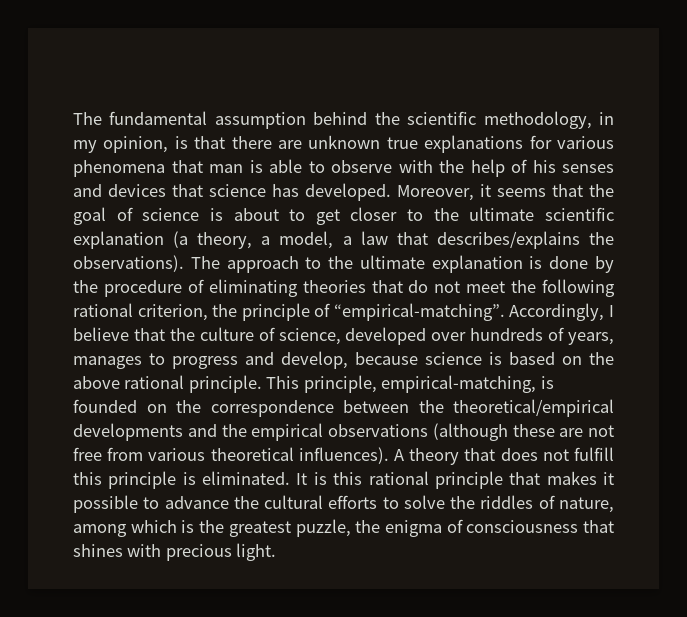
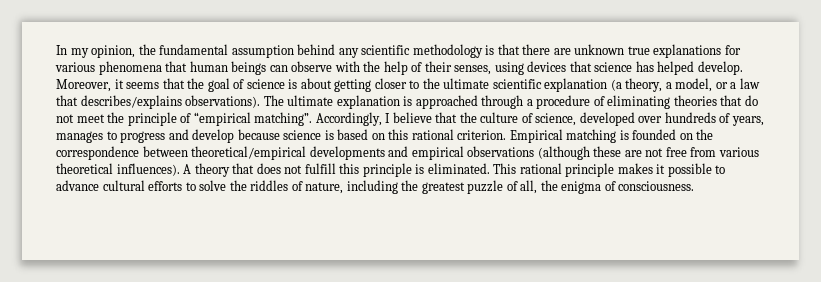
[73,111,615,129] [73,136,169,153] The fundamental assumption behind the scientific methodology, in my opinion, -> [56,44,483,58] In my opinion, the fundamental assumption behind any scientific methodology
[209,159,325,173] man is able to -> [189,61,288,75] human beings can
[532,160,614,173] [73,184,102,197] his senses and -> [424,61,524,75] their senses, using
[305,183,391,201] developed. -> [657,61,743,75] helped develop.
[289,209,340,225] to get -> [334,79,372,92] getting
(334, 240) none -> [715,82,728,89] or
[588,232,614,245] the -> (182, 102) none
[226,255,614,273] [73,280,98,293] approach to the ultimate explanation is done by the -> [287,95,533,109] ultimate explanation is approached through a
[541,279,615,297] [73,303,505,321] following rational criterion, the principle of “empirical-matching”. -> [127,112,313,126] principle of “empirical matching”.
[281,351,348,369] develop, -> [192,129,235,143] develop
[589,352,614,365] [73,375,537,393] the above rational principle. This principle, empirical-matching, -> [388,129,617,143] this rational criterion. Empirical matching
[418,400,444,413] the -> (188, 151) none
[221,424,247,437] the -> (409, 151) none
[296,472,363,485] It is this -> [493,163,517,174] This
[509,472,541,485] that -> (615, 170) none
[233,496,259,509] the -> (99, 185) none
[73,519,614,537] [73,543,277,561] among which is the greatest puzzle, the enigma of consciousness that shines with precious light. -> [346,180,695,194] including the greatest puzzle of all, the enigma of consciousness.

